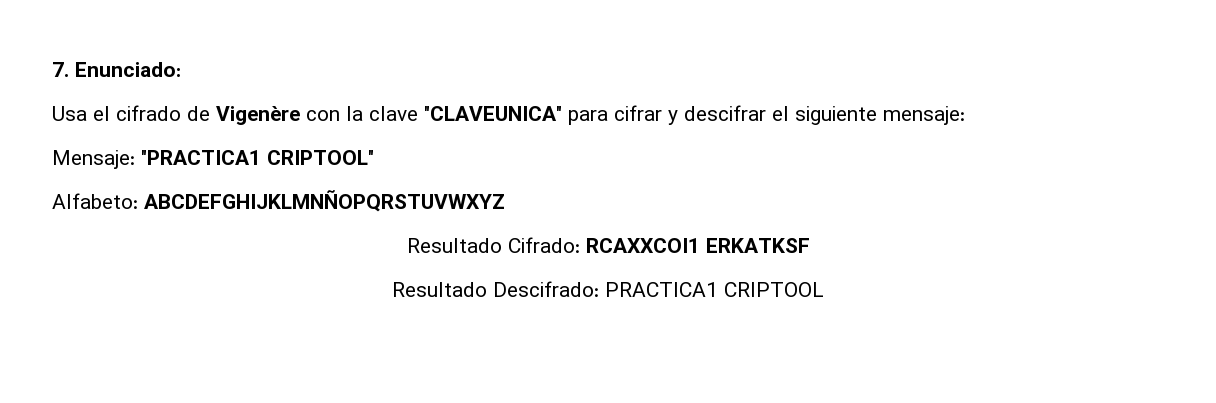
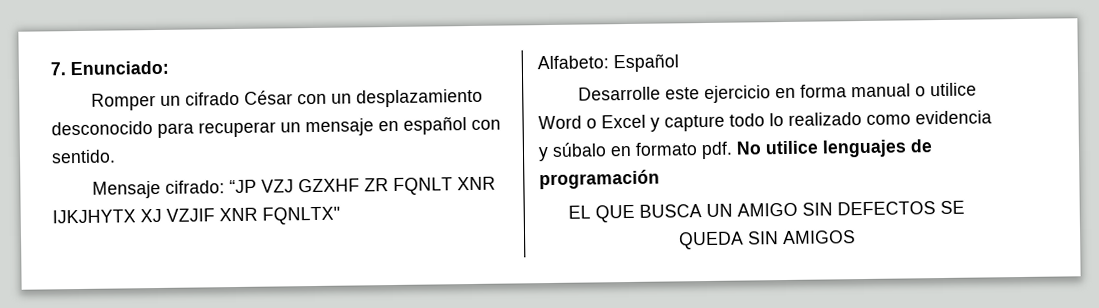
[52,105,965,125] [52,150,374,169] [52,190,505,212] [406,237,810,253] [392,281,824,297] Usa el cifrado de Vigenère con la clave "CLAVEUNICA" para cifrar y descifrar el siguiente mensaje: // Mensaje: "PRACTICA1 CRIPTOOL" // Alfabeto: ABCDEFGHIJKLMNÑOPQRSTUVWXYZ // Resultado Cifrado: RCAXXCOI1 ERKATKSF // Resultado Descifrado: PRACTICA1 CRIPTOOL -> [90,88,483,111] [51,116,501,138] [51,149,116,164] [91,176,496,199] [52,206,340,225] [537,53,679,73] [577,82,977,104] [538,110,992,132] [538,139,933,162] [539,169,660,190] [568,200,965,223] [679,230,856,250] Romper un cifrado César con un desplazamiento desconocido para recuperar un mensaje en español con sentido. // Mensaje cifrado: “JP VZJ GZXHF ZR FQNLT XNR IJKJHYTX XJ VZJIF XNR FQNLTX" // Alfabeto: Español // Desarrolle este ejercicio en forma manual o utilice Word o Excel y capture todo lo realizado como evidencia y súbalo en formato pdf. No utilice lenguajes de programación // EL QUE BUSCA UN AMIGO SIN DEFECTOS SE QUEDA SIN AMIGOS

